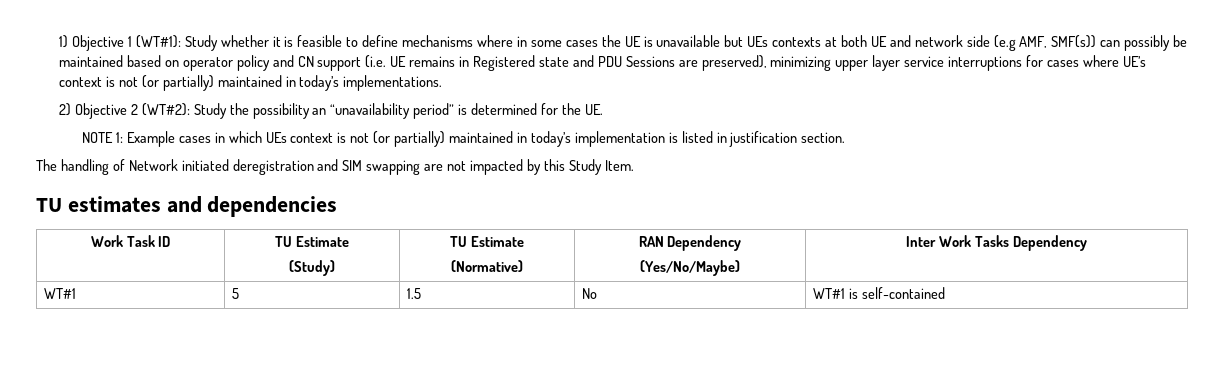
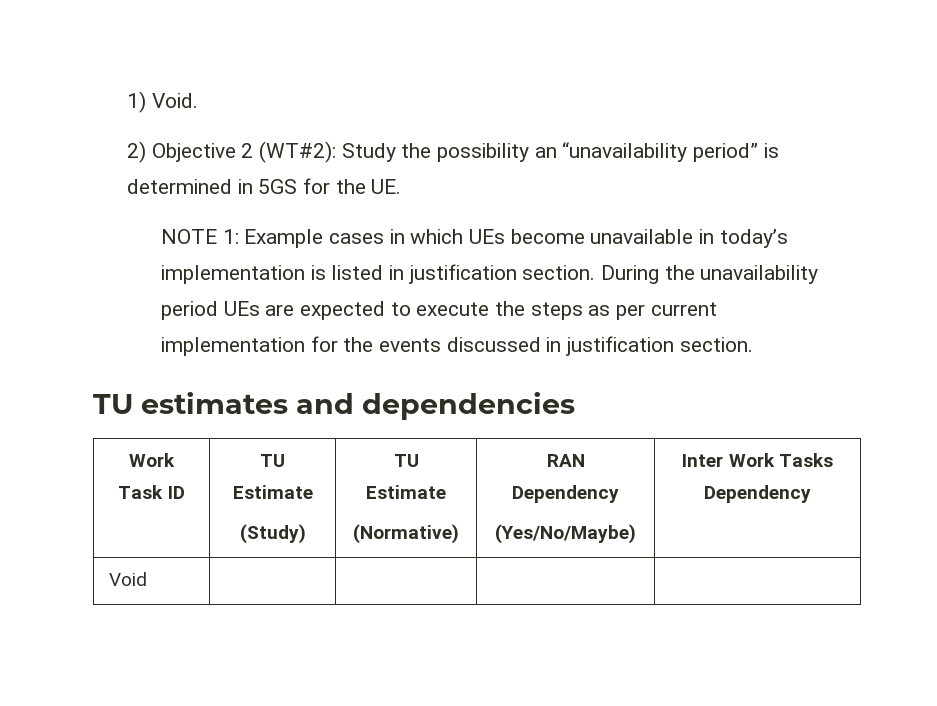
[71,35,1188,51] [59,55,1146,71] [59,75,443,91] Objective 1 (WT#1): Study whether it is feasible to define mechanisms where in some cases the UE is unavailable but UEs contexts at both UE and network side (e.g AMF, SMF(s)) can possibly be maintained based on operator policy and CN support (i.e. UE remains in Registered state and PDU Sessions are preserved), minimizing upper layer service interruptions for cases where UE’s context is not (or partially) maintained in today’s implementations. -> [151,93,198,108] Void.
(538, 109) none -> [237,179,298,194] in 5GS
[290,131,514,147] context is not (or partially) maintained -> [510,229,694,244] become unavailable
[36,159,634,175] // The handling of Network initiated deregistration and SIM swapping are not impacted by this Study Item. -> [601,265,819,284] [160,301,717,320] [160,336,753,356] During the unavailability period UEs are expected to execute the steps as per current implementation for the events discussed in justification section.
[44,288,77,299] [232,288,240,299] [407,288,422,299] [582,288,598,299] [813,287,946,299] WT#1 | 5 | 1.5 | No | WT#1 is self-contained -> [109,572,148,586] Void | | | |

